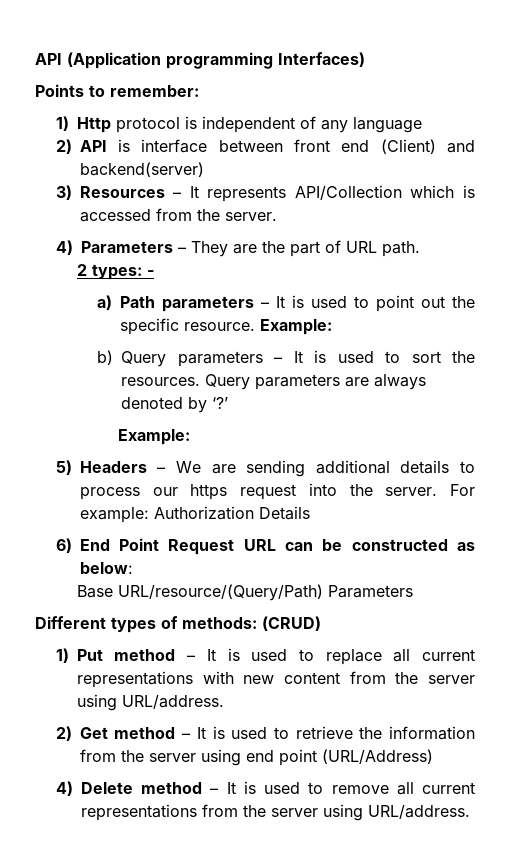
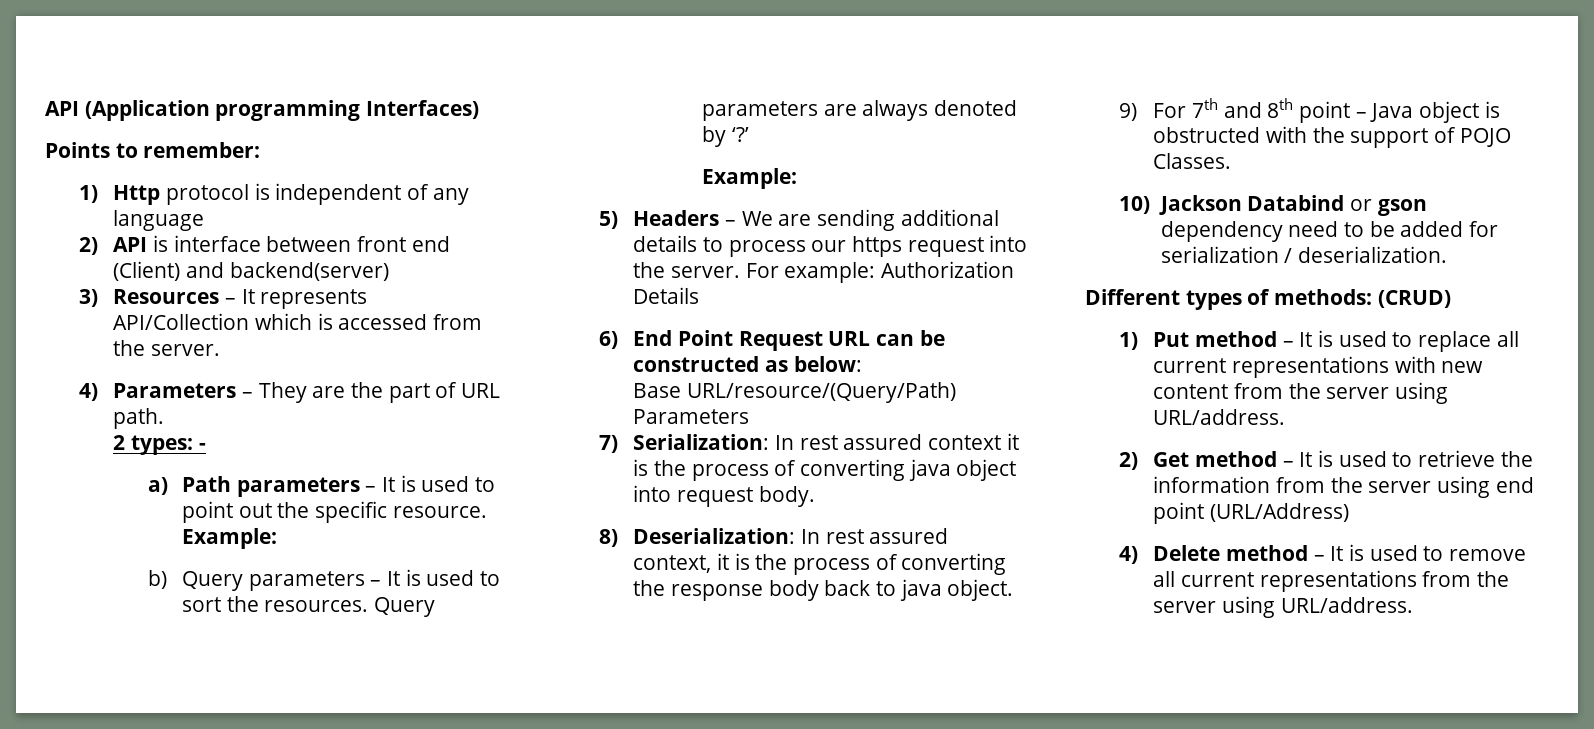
(413, 591) none -> [599,433,1019,453] [633,459,1017,481] [633,485,815,507] [599,528,949,547] [633,553,1007,575] [633,579,1014,601] [1119,98,1500,123] [1153,126,1511,148] [1153,153,1232,169] [1119,195,1427,216] [1160,221,1499,242] [1160,246,1448,263] // 7) Serialization: In rest assured context it is the process of converting java object into request body. // 8) Deserialization: In rest assured context, it is the process of converting the response body back to java object. // 9) For 7th and 8th point – Java object is obstructed with the support of POJO Classes. // 10) Jackson Databind or gson dependency need to be added for serialization / deserialization.

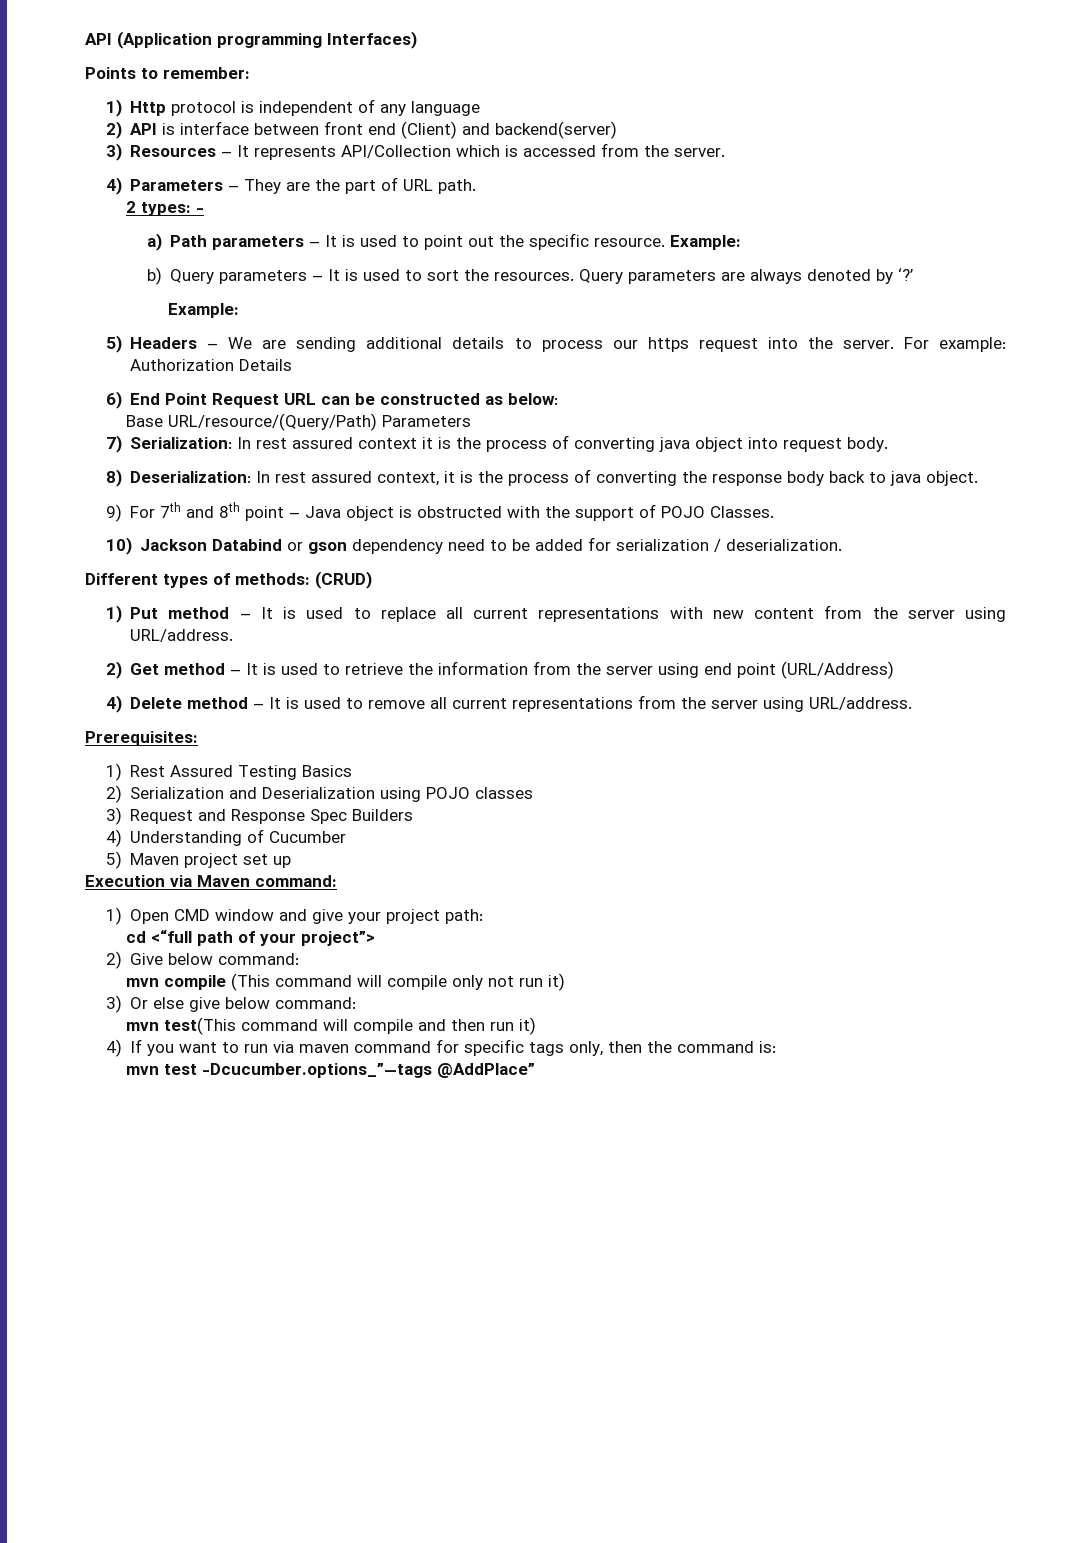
(1413, 605) none -> [85,731,198,746] [105,763,353,781] [105,785,534,803] [105,807,414,825] [105,829,347,847] [105,851,292,869] [85,875,337,887] [105,907,484,925] [126,929,376,946] [105,951,300,969] [126,973,566,991] [105,995,357,1013] [126,1017,537,1035] [105,1039,777,1057] [126,1063,536,1078] // Prerequisites: // 1) Rest Assured Testing Basics // 2) Serialization and Deserialization using POJO classes // 3) Request and Response Spec Builders // 4) Understanding of Cucumber // 5) Maven project set up // Execution via Maven command: // 1) Open CMD window and give your project path: // cd <“full path of your project”> // 2) Give below command: // mvn compile (This command will compile only not run it) // 3) Or else give below command: // mvn test(This command will compile and then run it) // 4) If you want to run via maven command for specific tags only, then the command is: // mvn test -Dcucumber.options_”—tags @AddPlace”

